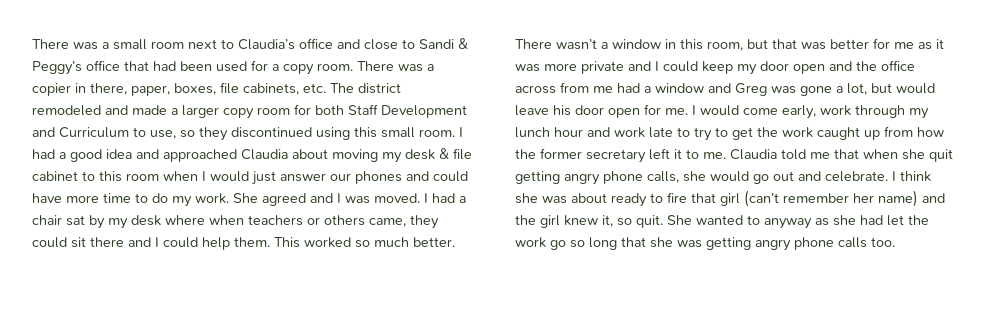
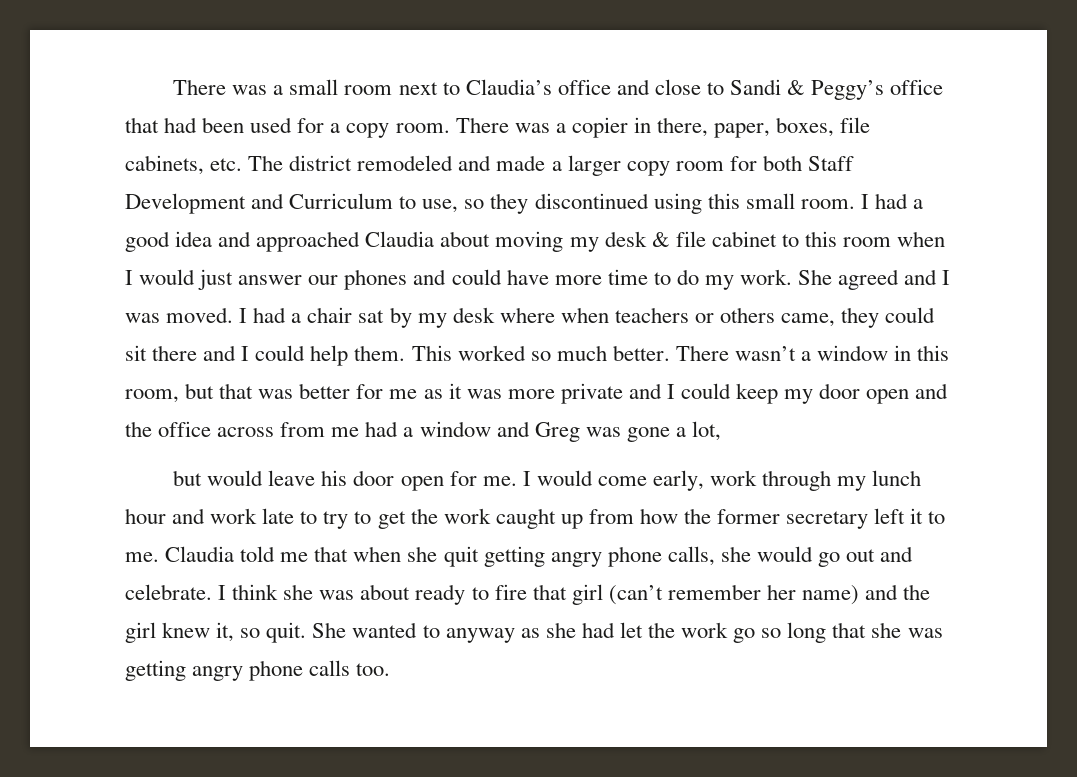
(867, 89) none -> (721, 431) //

